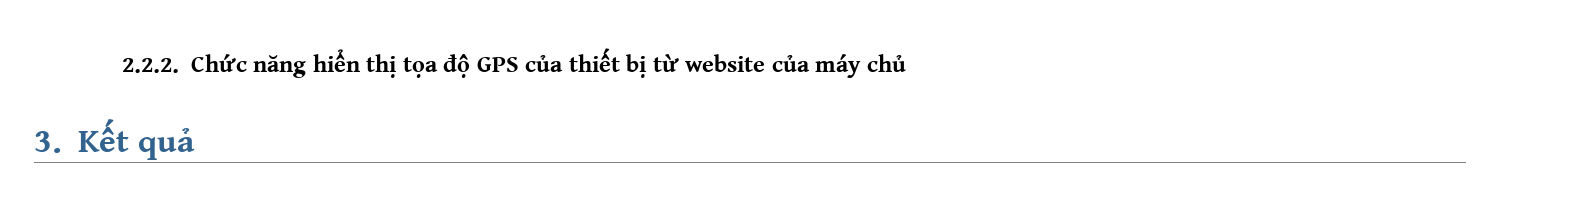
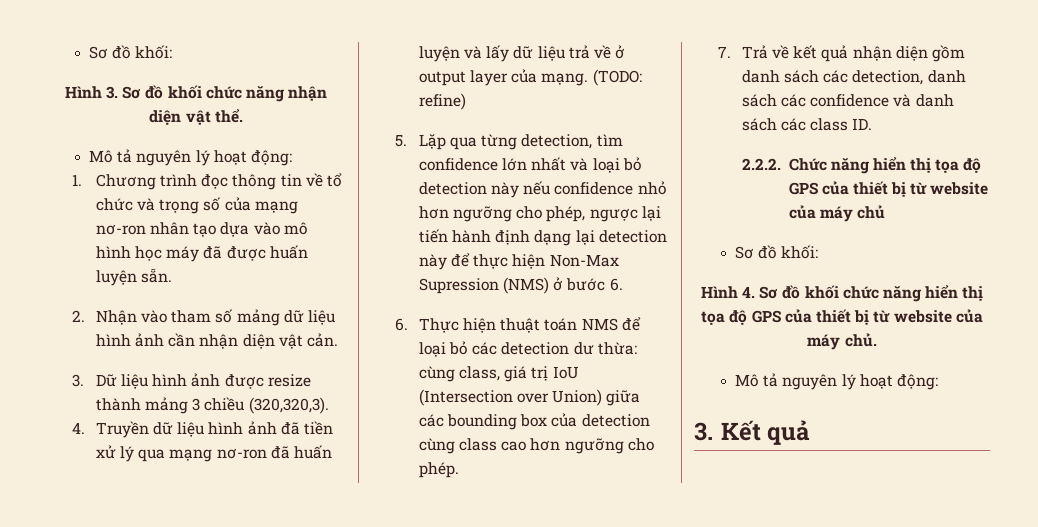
(121, 65) none -> [88,45,173,59] [64,85,328,102] [149,109,243,125] [88,149,292,166] [71,173,342,190] [95,197,298,214] [95,222,308,237] [95,245,308,262] [95,268,172,286] [71,309,335,326] [95,333,338,349] [71,373,311,389] [95,397,329,414] [71,421,333,438] [95,445,332,462] [418,45,626,62] [418,69,642,86] [418,93,466,110] [394,134,623,150] [418,157,642,173] [418,181,667,198] [418,206,661,222] [418,229,667,246] [418,253,619,270] [418,277,623,294] [394,317,641,333] [418,341,637,357] [418,366,579,382] [418,389,641,406] [418,413,650,430] [418,438,654,454] [418,462,459,478] [717,45,965,62] [741,70,966,85] [741,94,954,107] [741,118,873,131] Sơ đồ khối: // Hình 3. Sơ đồ khối chức năng nhận diện vật thể. // Mô tả nguyên lý hoạt động: // 1. Chương trình đọc thông tin về tổ chức và trọng số của mạng nơ-ron nhân tạo dựa vào mô hình học máy đã được huấn luyện sẵn. // 2. Nhận vào tham số mảng dữ liệu hình ảnh cần nhận diện vật cản. // 3. Dữ liệu hình ảnh được resize thành mảng 3 chiều (320,320,3). // 4. Truyền dữ liệu hình ảnh đã tiền xử lý qua mạng nơ-ron đã huấn luyện và lấy dữ liệu trả về ở output layer của mạng. (TODO: refine) // 5. Lặp qua từng detection, tìm confidence lớn nhất và loại bỏ detection này nếu confidence nhỏ hơn ngưỡng cho phép, ngược lại tiến hành định dạng lại detection này để thực hiện Non-Max Supression (NMS) ở bước 6. // 6. Thực hiện thuật toán NMS để loại bỏ các detection dư thừa: cùng class, giá trị IoU (Intersection over Union) giữa các bounding box của detection cùng class cao hơn ngưỡng cho phép. // 7. Trả về kết quả nhận diện gồm danh sách các detection, danh sách các confidence và danh sách các class ID. //
(906, 63) none -> [734,245,819,259] [700,285,984,302] [701,309,983,325] [807,333,877,350] [734,373,938,390] // Sơ đồ khối: // Hình 4. Sơ đồ khối chức năng hiển thị tọa độ GPS của thiết bị từ website của máy chủ. // Mô tả nguyên lý hoạt động:

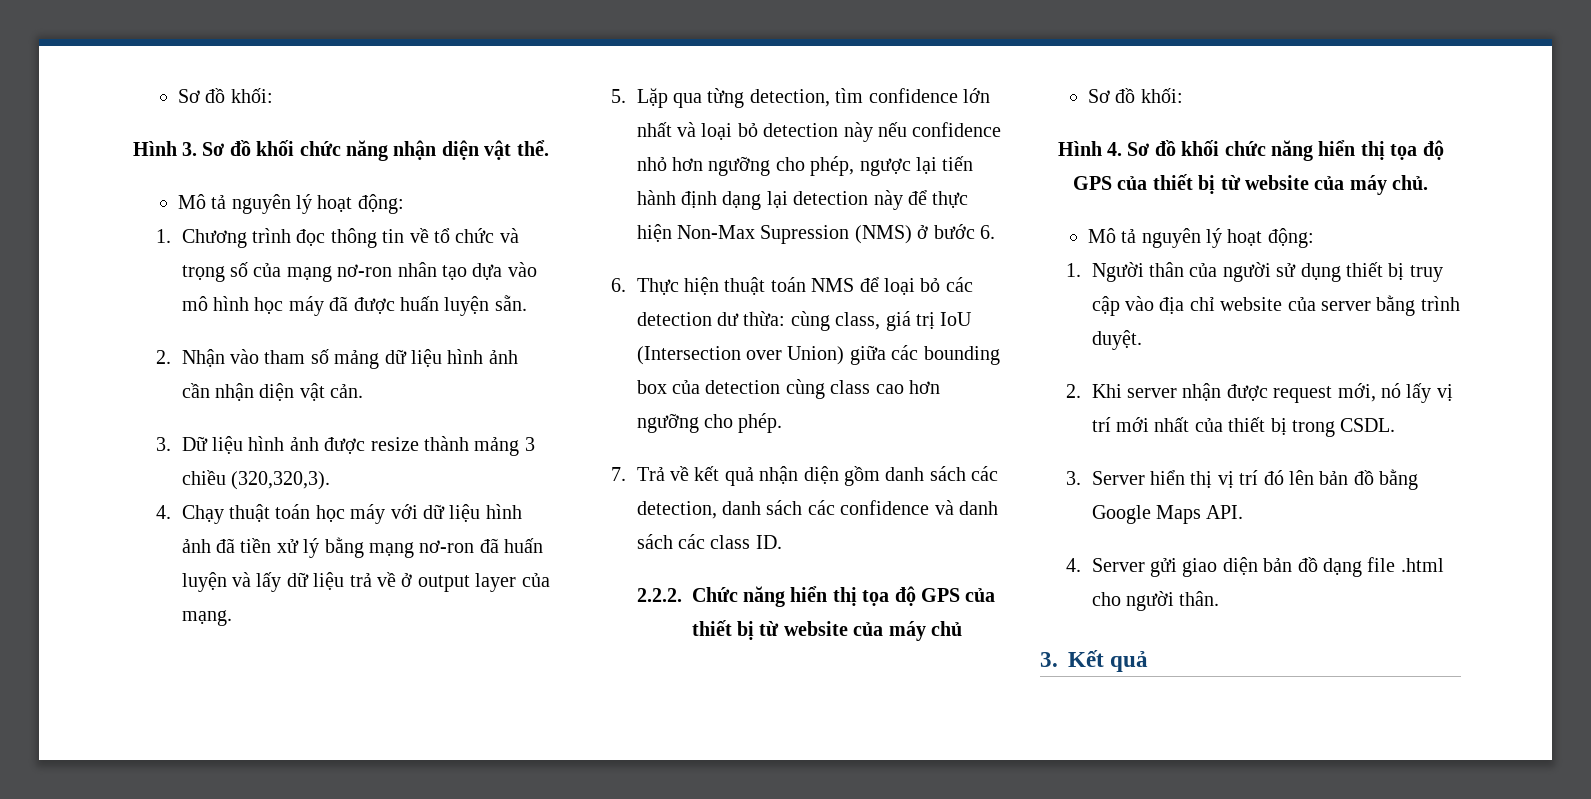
[95,421,149,438] Truyền -> [181,504,418,524] Chạy thuật toán học máy với
[138,449,166,462] qua -> [324,537,364,558] bằng
[592,69,642,86] [418,93,466,110] (TODO: refine) -> (232, 618) none
(938, 382) none -> [1065,262,1443,282] [1091,295,1460,316] [1091,330,1142,350] [1065,383,1453,403] [1091,417,1396,437] [1065,469,1419,490] [1091,505,1244,524] [1065,557,1444,577] [1091,591,1220,611] // 1. Người thân của người sử dụng thiết bị truy cập vào địa chỉ website của server bằng trình duyệt. // 2. Khi server nhận được request mới, nó lấy vị trí mới nhất của thiết bị trong CSDL. // 3. Server hiển thị vị trí đó lên bản đồ bằng Google Maps API. // 4. Server gửi giao diện bản đồ dạng file .html cho người thân.

